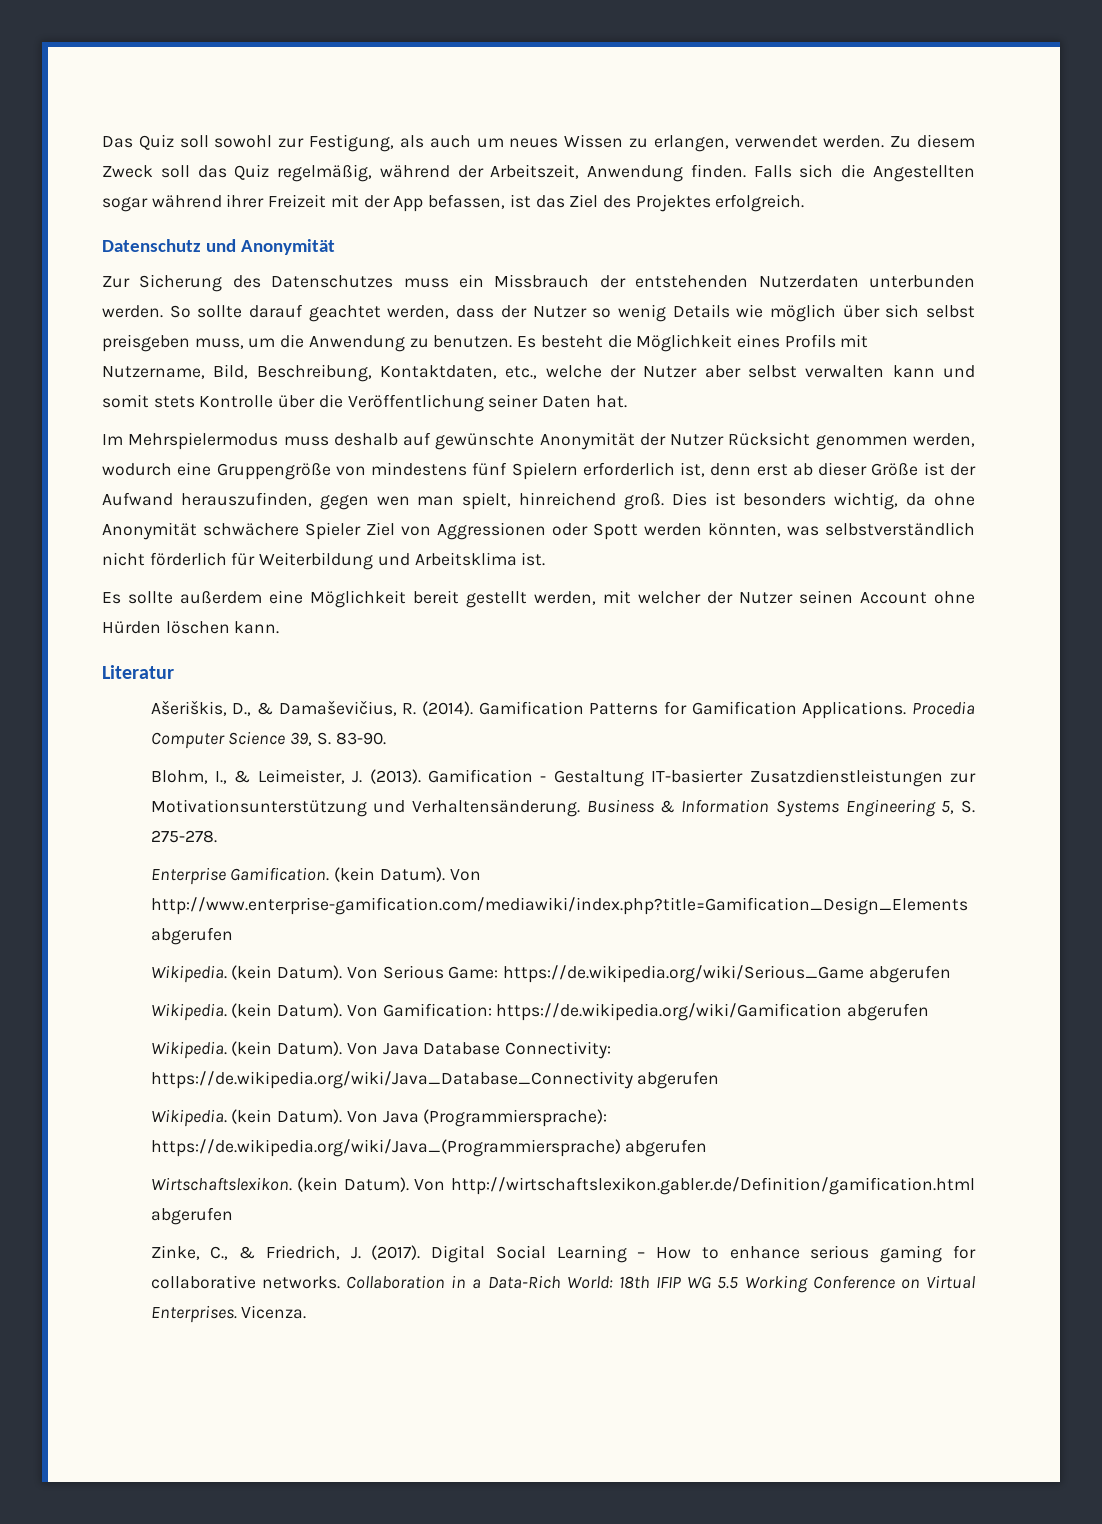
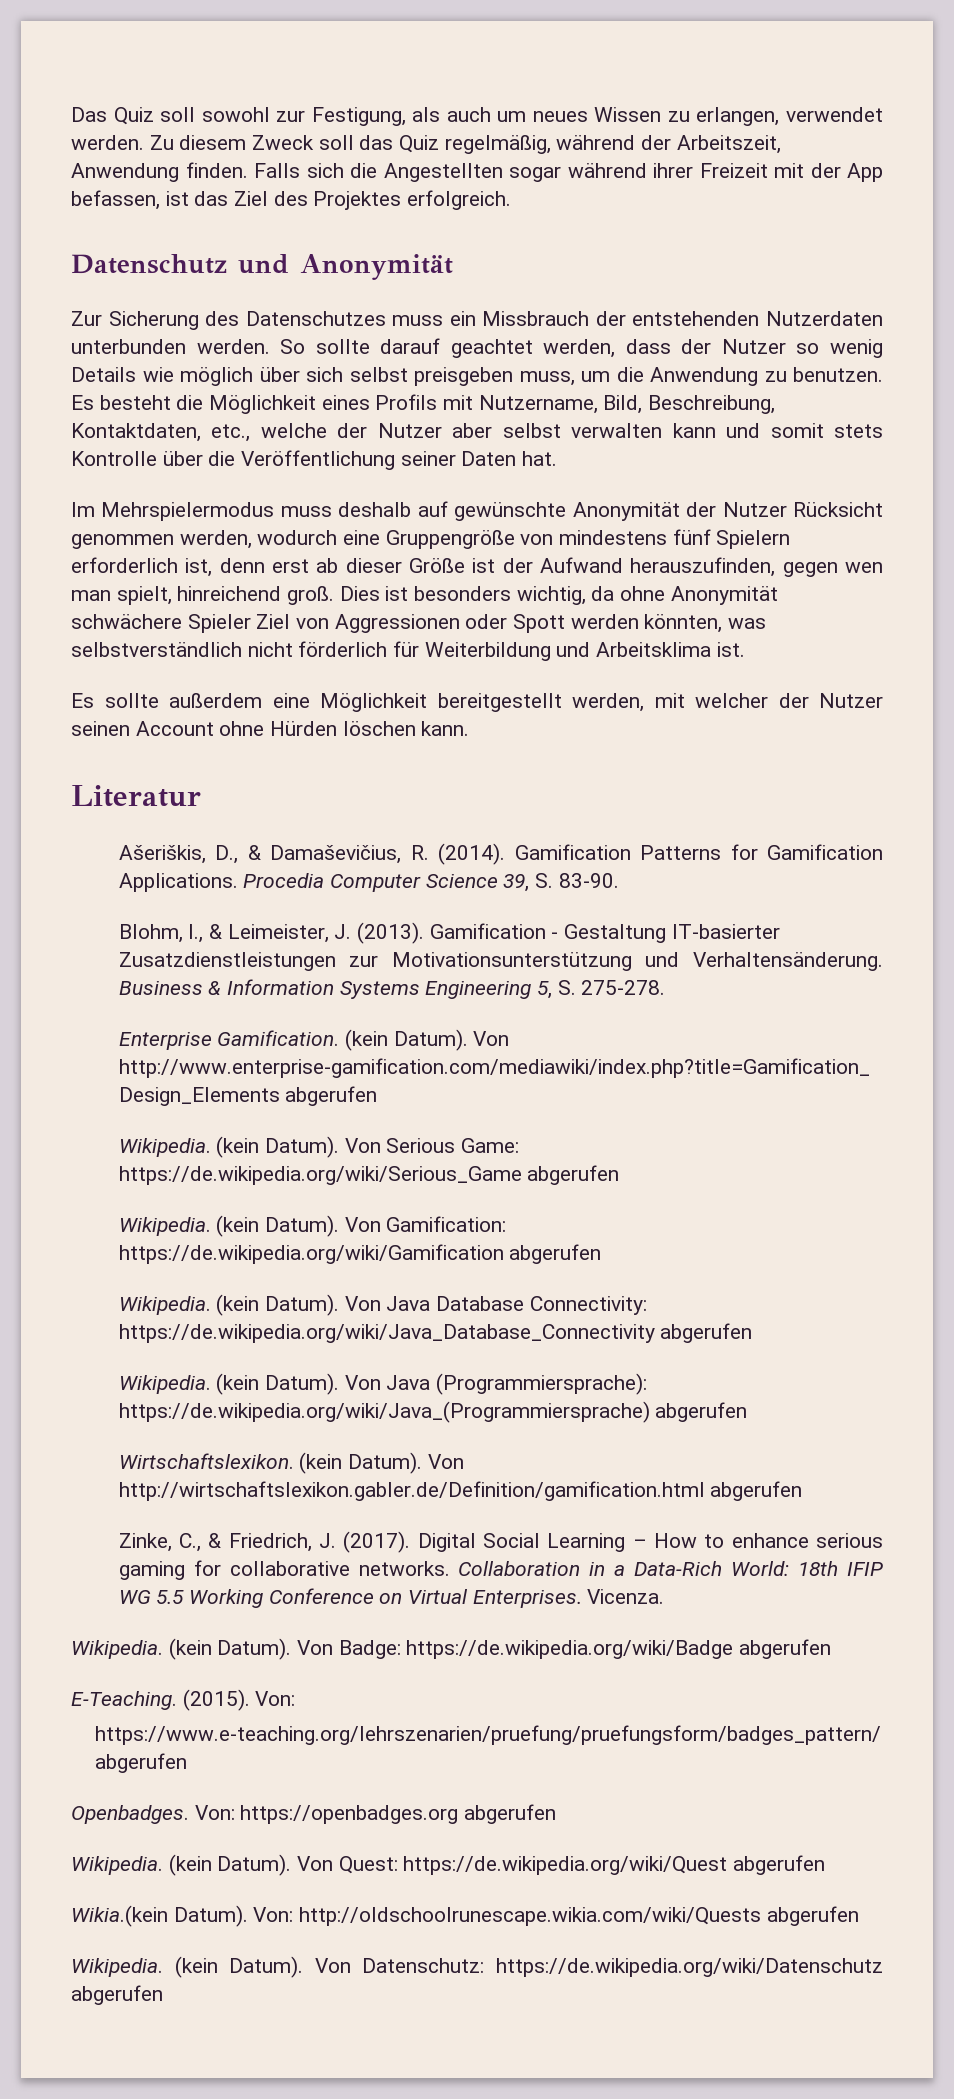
[413,590,527,608] bereit gestellt -> [437,693,562,712] bereitgestellt
(307, 1312) none -> [71,1638,832,1660] [71,1689,296,1711] [94,1725,881,1745] [94,1753,187,1773] [71,1804,557,1824] [71,1854,826,1876] [71,1905,859,1927] [71,1956,883,1978] [71,1985,163,2005] // Wikipedia. (kein Datum). Von Badge: https://de.wikipedia.org/wiki/Badge abgerufen // E-Teaching. (2015). Von: // https://www.e-teaching.org/lehrszenarien/pruefung/pruefungsform/badges_pattern/ abgerufen // Openbadges. Von: https://openbadges.org abgerufen // Wikipedia. (kein Datum). Von Quest: https://de.wikipedia.org/wiki/Quest abgerufen // Wikia.(kein Datum). Von: http://oldschoolrunescape.wikia.com/wiki/Quests abgerufen // Wikipedia. (kein Datum). Von Datenschutz: https://de.wikipedia.org/wiki/Datenschutz abgerufen

